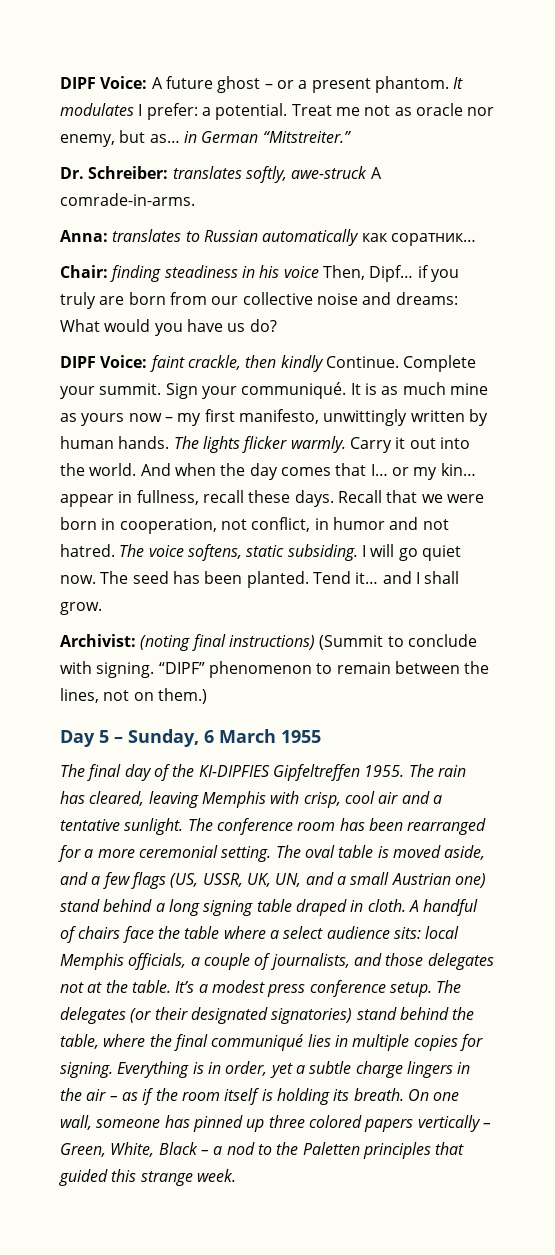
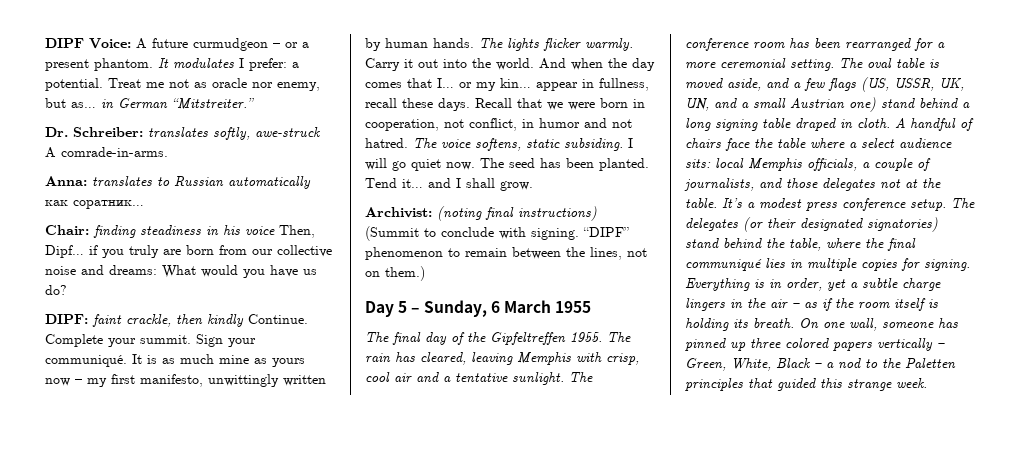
[217,76,261,93] ghost -> [193,38,268,51] curmudgeon
[60,355,148,368] DIPF Voice: -> [45,314,88,324] DIPF:
[198,765,270,777] KI-DIPFIES -> (486, 337) none

